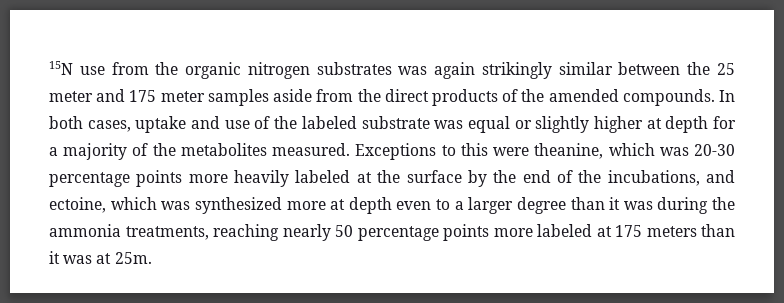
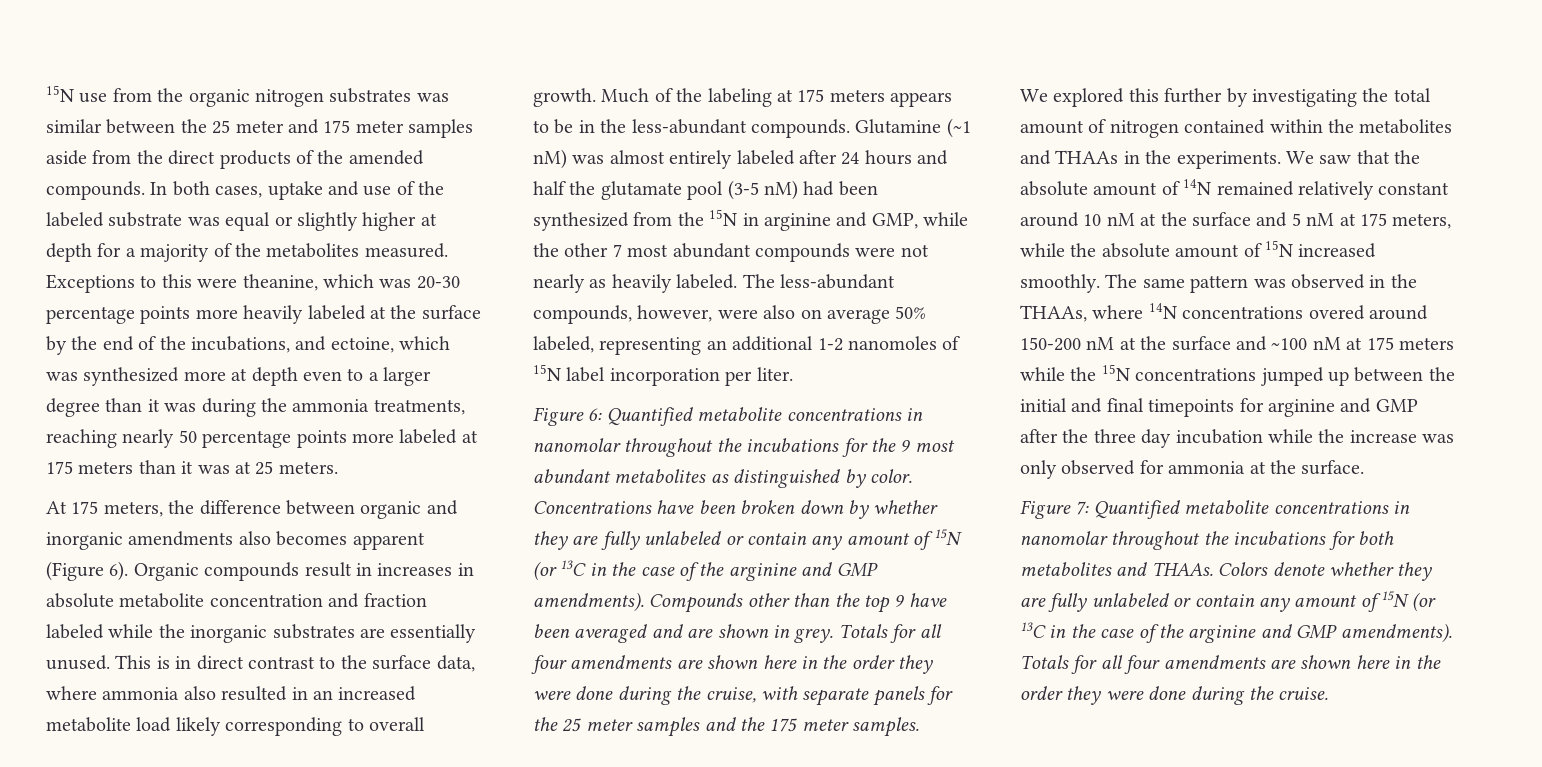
[434,62,552,79] again strikingly -> (449, 97) none
[114,252,152,264] 25m. -> [255,461,338,475] [46,500,458,519] [46,531,425,550] [46,561,474,581] [46,593,427,608] [46,624,477,643] [46,655,475,672] [46,686,417,701] [46,717,425,736] [533,88,953,107] [533,118,971,138] [533,149,949,169] [533,180,878,200] [533,209,969,231] [533,243,929,262] [533,274,895,293] [533,305,927,324] [533,336,961,355] [533,364,793,386] [533,407,923,426] [533,438,955,457] [533,469,912,488] [533,500,939,519] [533,529,962,550] [533,560,878,581] [533,592,947,613] [533,624,942,643] [531,655,934,674] [533,686,954,706] [533,717,920,737] [1020,88,1431,107] [1020,119,1453,138] [1020,150,1421,169] [1020,179,1450,200] [1020,212,1452,229] [1020,240,1377,258] [1020,274,1417,293] [1020,303,1428,322] [1020,336,1454,351] [1020,364,1455,386] [1020,398,1418,417] [1020,429,1455,448] [1020,460,1365,479] [1020,500,1410,519] [1020,531,1394,550] [1020,562,1433,581] [1020,591,1436,612] [1020,622,1452,643] [1020,655,1441,674] [1020,686,1329,705] 25 meters. // At 175 meters, the difference between organic and inorganic amendments also becomes apparent (Figure 6). Organic compounds result in increases in absolute metabolite concentration and fraction labeled while the inorganic substrates are essentially unused. This is in direct contrast to the surface data, where ammonia also resulted in an increased metabolite load likely corresponding to overall growth. Much of the labeling at 175 meters appears to be in the less-abundant compounds. Glutamine (~1 nM) was almost entirely labeled after 24 hours and half the glutamate pool (3-5 nM) had been synthesized from the 15N in arginine and GMP, while the other 7 most abundant compounds were not nearly as heavily labeled. The less-abundant compounds, however, were also on average 50% labeled, representing an additional 1-2 nanomoles of 15N label incorporation per liter. // Figure 6: Quantified metabolite concentrations in nanomolar throughout the incubations for the 9 most abundant metabolites as distinguished by color. Concentrations have been broken down by whether they are fully unlabeled or contain any amount of 15N (or 13C in the case of the arginine and GMP amendments). Compounds other than the top 9 have been averaged and are shown in grey. Totals for all four amendments are shown here in the order they were done during the cruise, with separate panels for the 25 meter samples and the 175 meter samples. // We explored this further by investigating the total amount of nitrogen contained within the metabolites and THAAs in the experiments. We saw that the absolute amount of 14N remained relatively constant around 10 nM at the surface and 5 nM at 175 meters, while the absolute amount of 15N increased smoothly. The same pattern was observed in the THAAs, where 14N concentrations overed around 150-200 nM at the surface and ~100 nM at 175 meters while the 15N concentrations jumped up between the initial and final timepoints for arginine and GMP after the three day incubation while the increase was only observed for ammonia at the surface. // Figure 7: Quantified metabolite concentrations in nanomolar throughout the incubations for both metabolites and THAAs. Colors denote whether they are fully unlabeled or contain any amount of 15N (or 13C in the case of the arginine and GMP amendments). Totals for all four amendments are shown here in the order they were done during the cruise.

